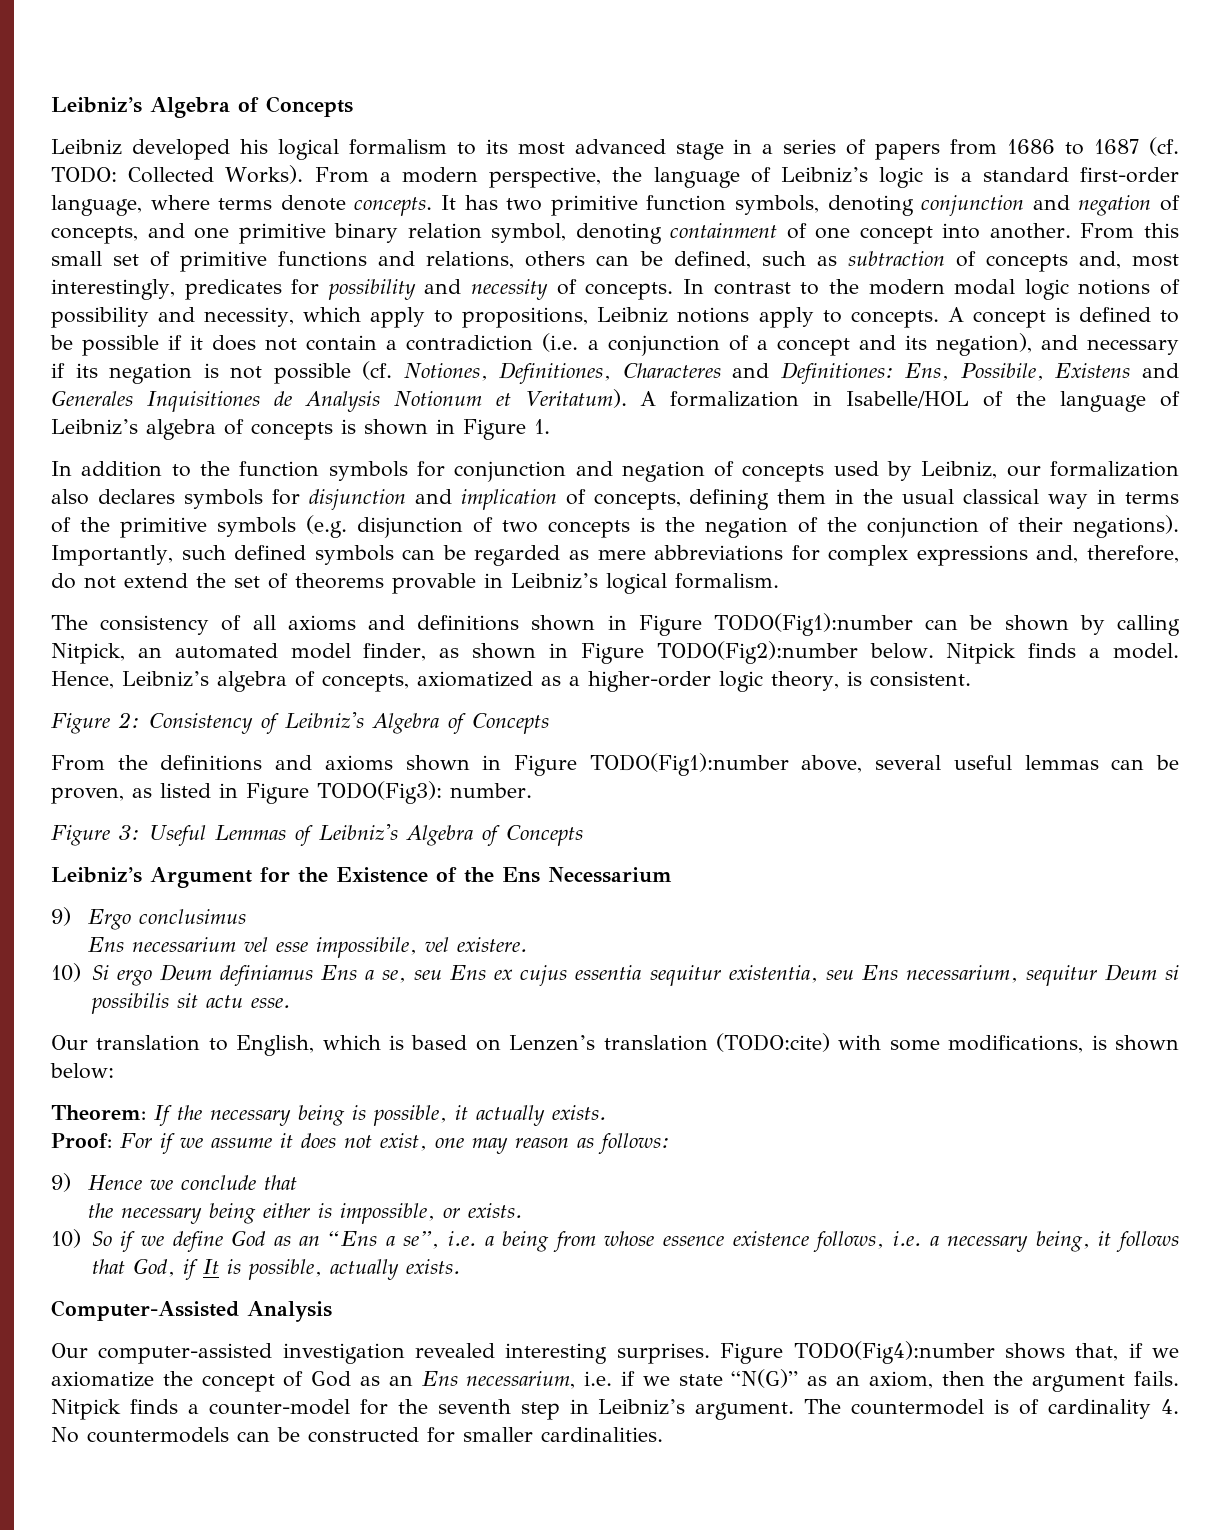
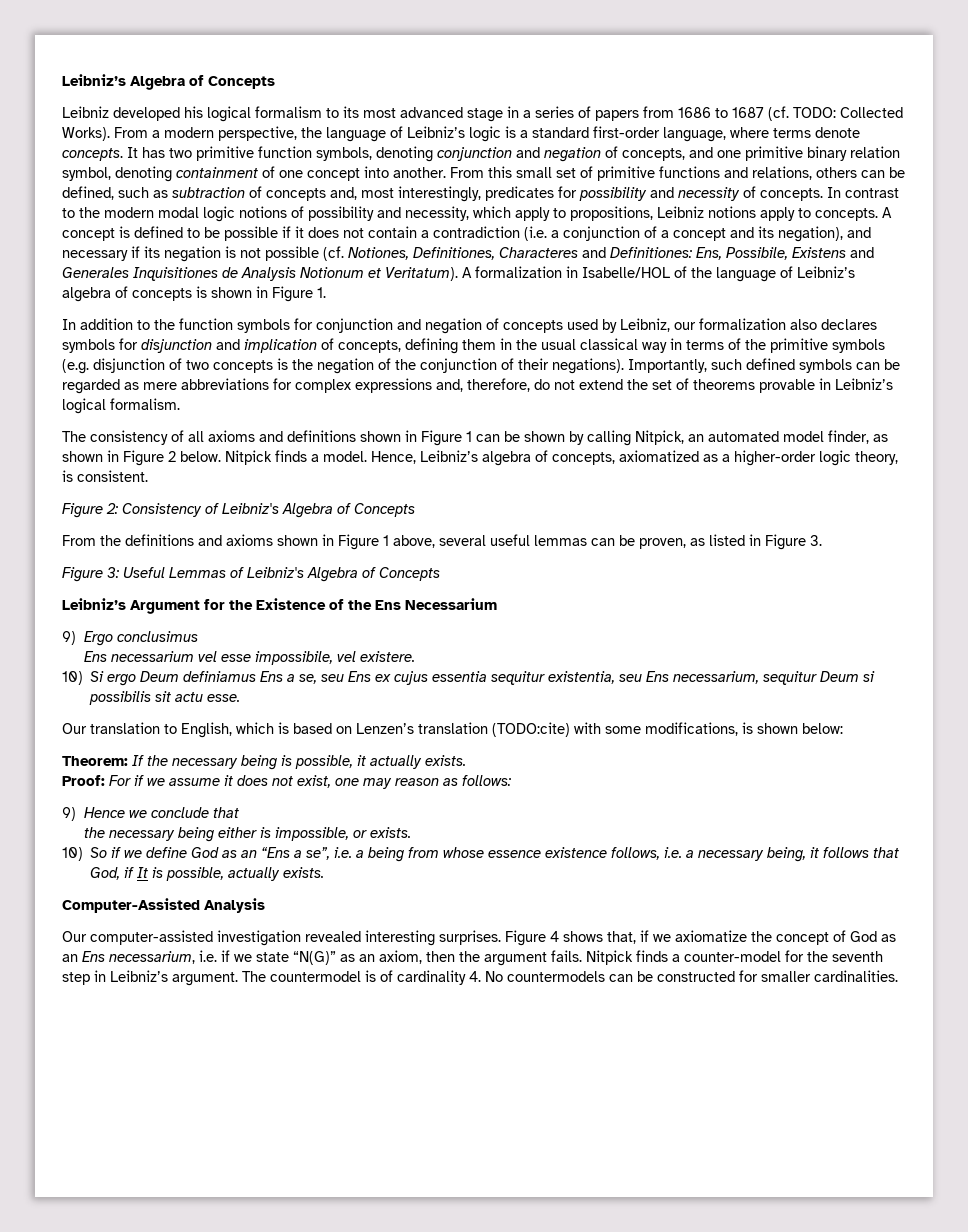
[714,613,913,636] TODO(Fig1):number -> [466,431,472,442] 1
[656,641,858,664] TODO(Fig2):number -> [168,451,176,462] 2
[589,753,789,776] TODO(Fig1):number -> [383,535,389,546] 1
[317,781,532,804] TODO(Fig3): number. -> [810,535,822,546] 3.
[793,1341,995,1364] TODO(Fig4):number -> [550,931,559,942] 4

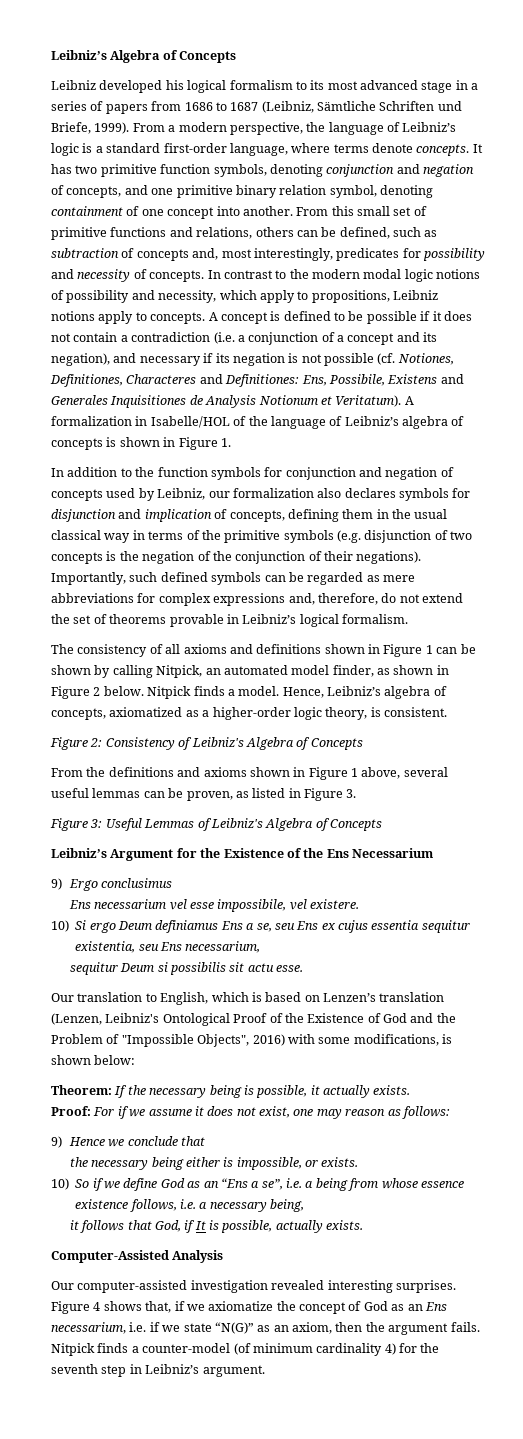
[768,106,903,121] [62,127,110,141] (cf. TODO: Collected Works). -> [261,101,462,113] [51,122,130,134] (Leibniz, Sämtliche Schriften und Briefe, 1999).
(760, 677) none -> (261, 947) //
[492,722,570,737] (TODO:cite) -> [51,1013,456,1026] [51,1034,285,1047] (Lenzen, Leibniz's Ontological Proof of the Existence of God and the Problem of "Impossible Objects", 2016)
(807, 854) none -> (305, 1205) //
(781, 956) none -> [233,1343,396,1356] (of minimum cardinality 4)
[242,970,898,985] The countermodel is of cardinality 4. No countermodels can be constructed for smaller cardinalities. -> (265, 1371) none

